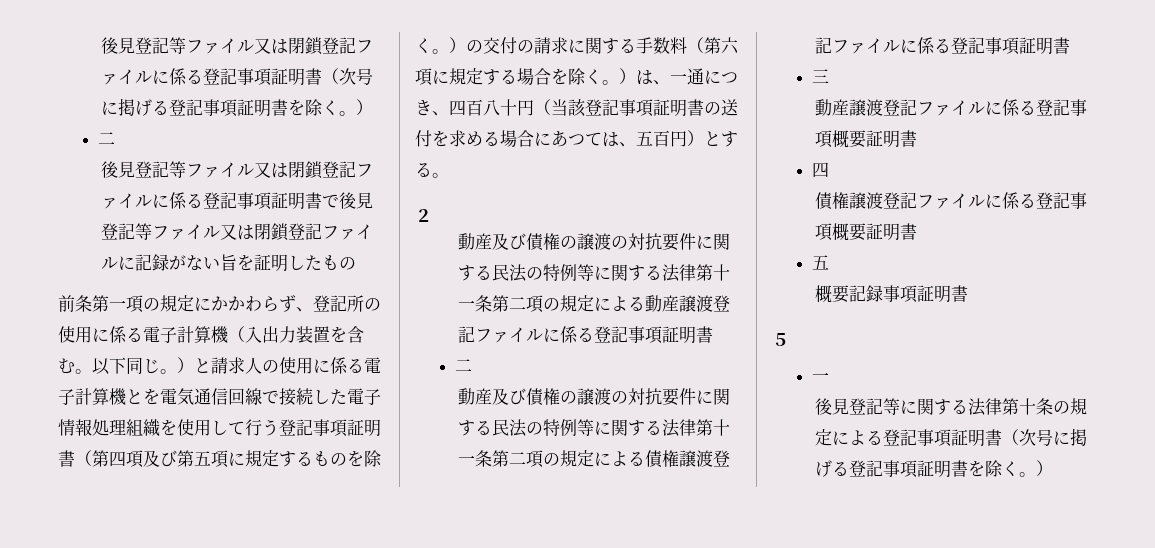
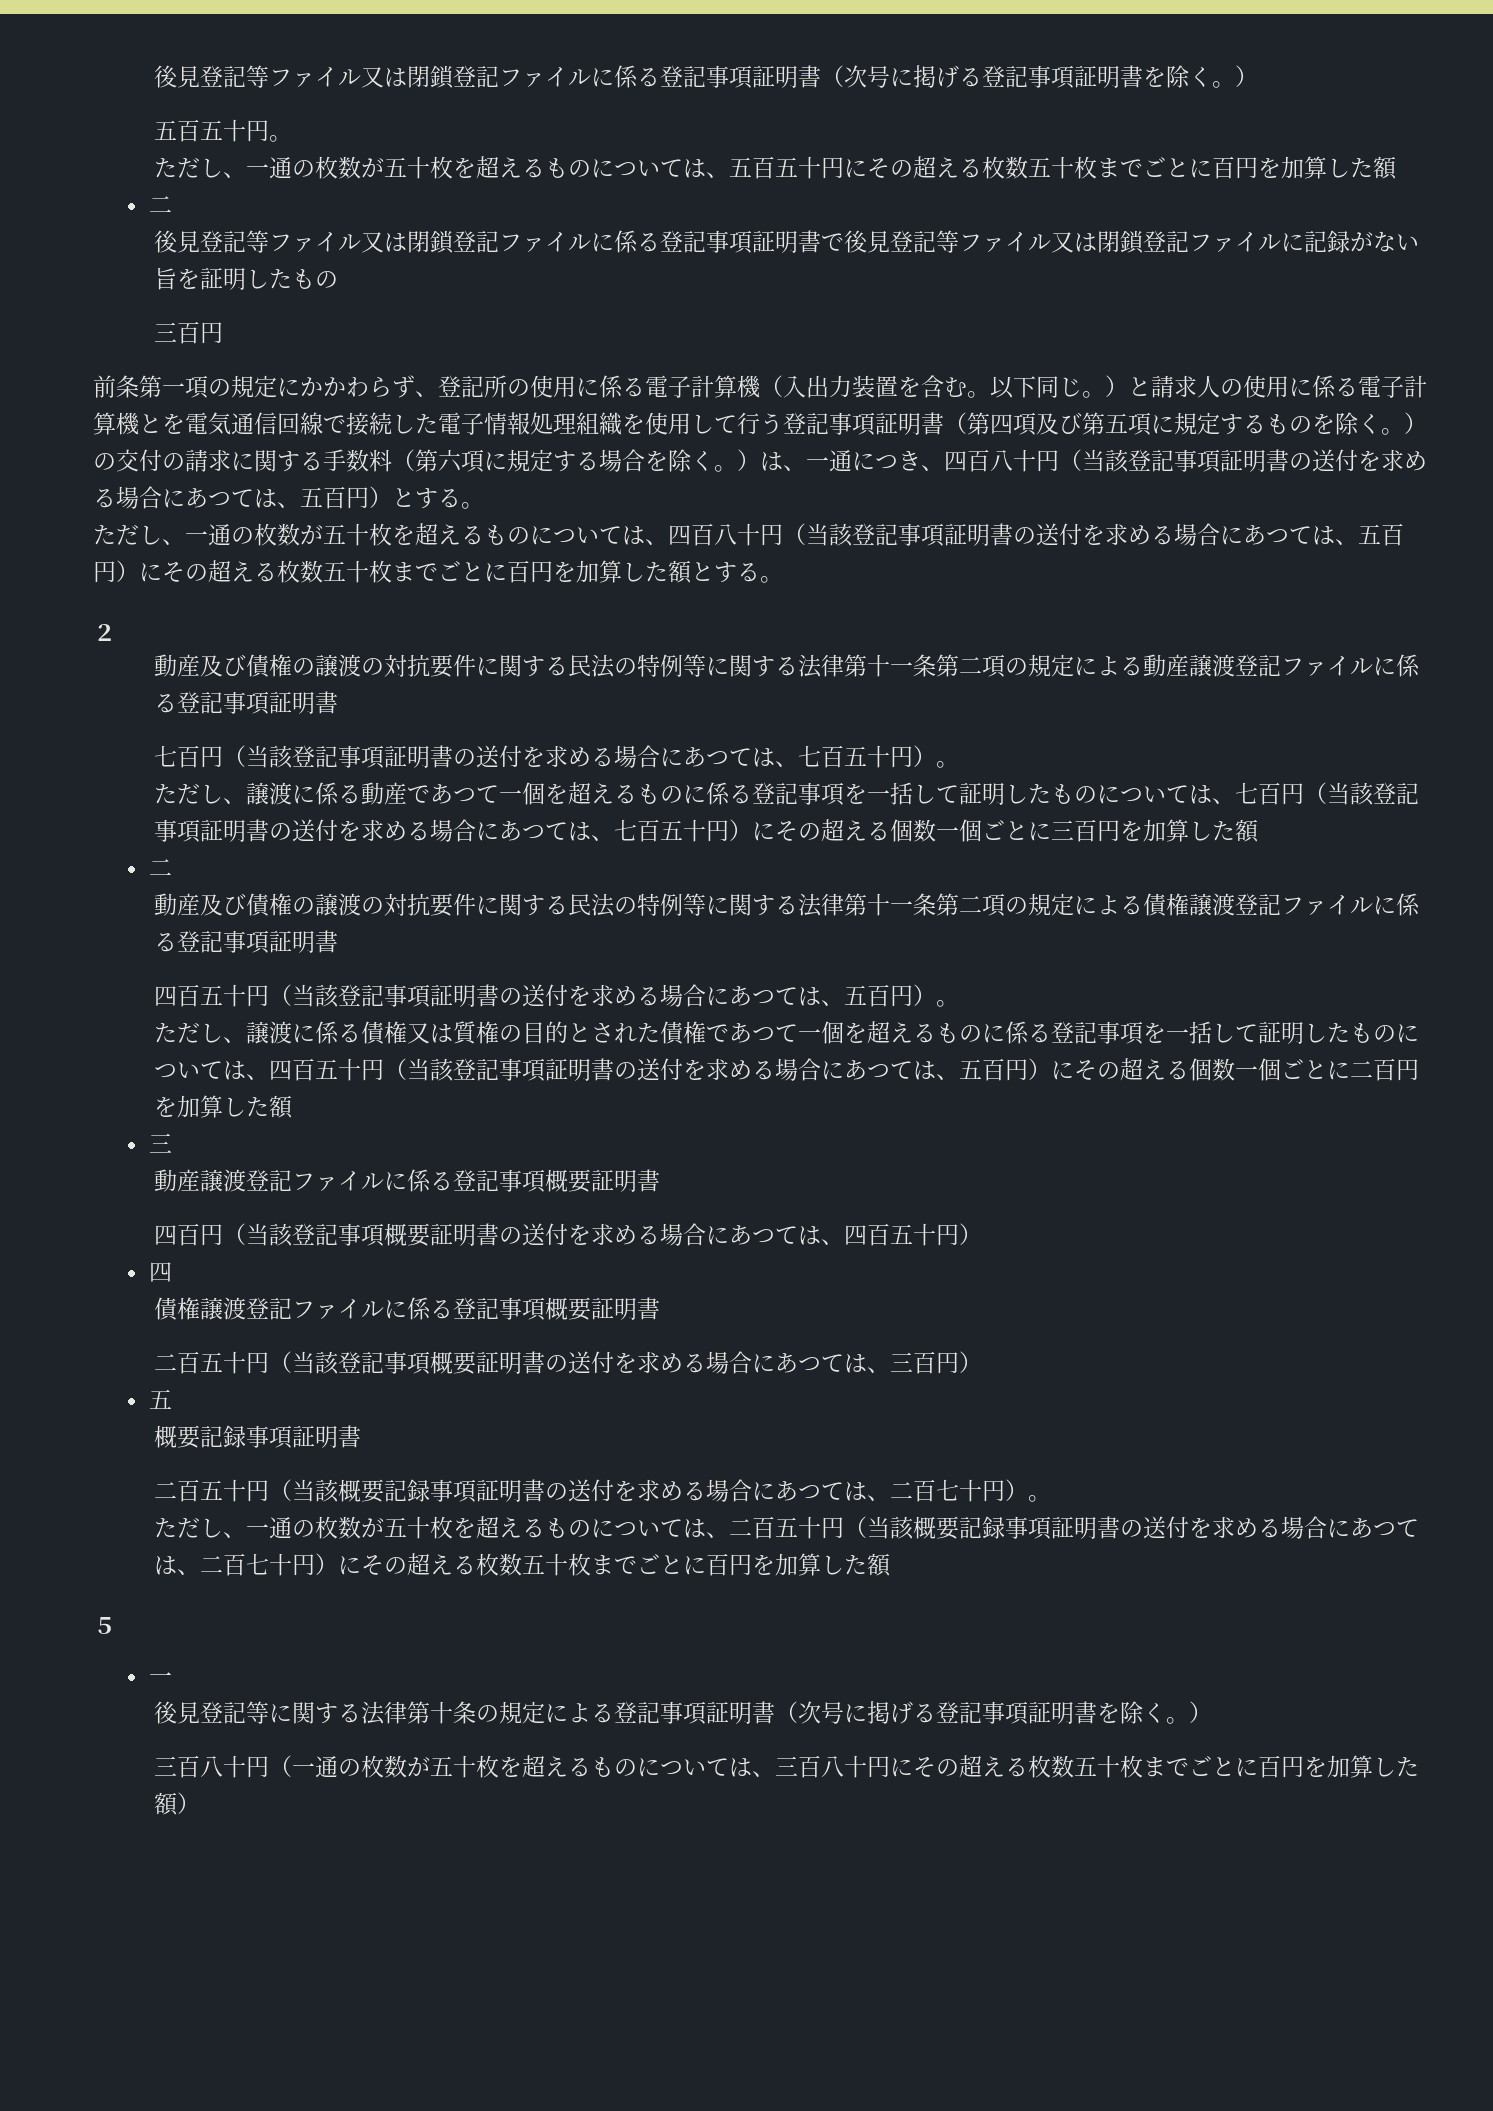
(374, 107) none -> [154,119,293,142] [154,156,1398,180] // 五百五十円。 // ただし、一通の枚数が五十枚を超えるものについては、五百五十円にその超える枚数五十枚までごとに百円を加算した額
(357, 263) none -> [154,321,224,344] // 三百円
(449, 175) none -> [93,523,1404,547] [93,560,783,584] // ただし、一通の枚数が五十枚を超えるものについては、四百八十円（当該登記事項証明書の送付を求める場合にあつては、五百円）にその超える枚数五十枚までごとに百円を加算した額とする。
(714, 334) none -> [154,745,960,769] [154,782,1420,806] [154,819,1260,843] // 七百円（当該登記事項証明書の送付を求める場合にあつては、七百五十円）。 // ただし、譲渡に係る動産であつて一個を超えるものに係る登記事項を一括して証明したものについては、七百円（当該登記事項証明書の送付を求める場合にあつては、七百五十円）にその超える個数一個ごとに三百円を加算した額
(1071, 45) none -> [154,984,960,1008] [154,1021,1420,1045] [154,1058,1420,1082] [154,1095,294,1119] // 四百五十円（当該登記事項証明書の送付を求める場合にあつては、五百円）。 // ただし、譲渡に係る債権又は質権の目的とされた債権であつて一個を超えるものに係る登記事項を一括して証明したものについては、四百五十円（当該登記事項証明書の送付を求める場合にあつては、五百円）にその超える個数一個ごとに二百円を加算した額
(918, 138) none -> [154,1223,983,1247] // 四百円（当該登記事項概要証明書の送付を求める場合にあつては、四百五十円）
(918, 231) none -> [154,1351,983,1375] // 二百五十円（当該登記事項概要証明書の送付を求める場合にあつては、三百円）
(969, 293) none -> [154,1479,1052,1503] [154,1516,1420,1540] [154,1553,892,1577] // 二百五十円（当該概要記録事項証明書の送付を求める場合にあつては、二百七十円）。 // ただし、一通の枚数が五十枚を超えるものについては、二百五十円（当該概要記録事項証明書の送付を求める場合にあつては、二百七十円）にその超える枚数五十枚までごとに百円を加算した額
(1054, 468) none -> [154,1755,1420,1778] [154,1792,201,1816] // 三百八十円（一通の枚数が五十枚を超えるものについては、三百八十円にその超える枚数五十枚までごとに百円を加算した額）

